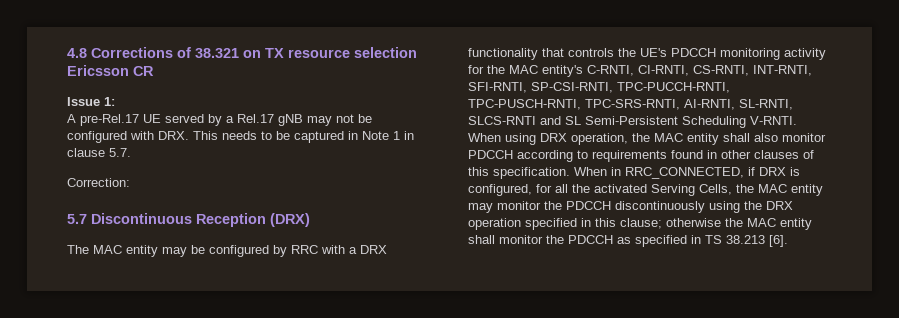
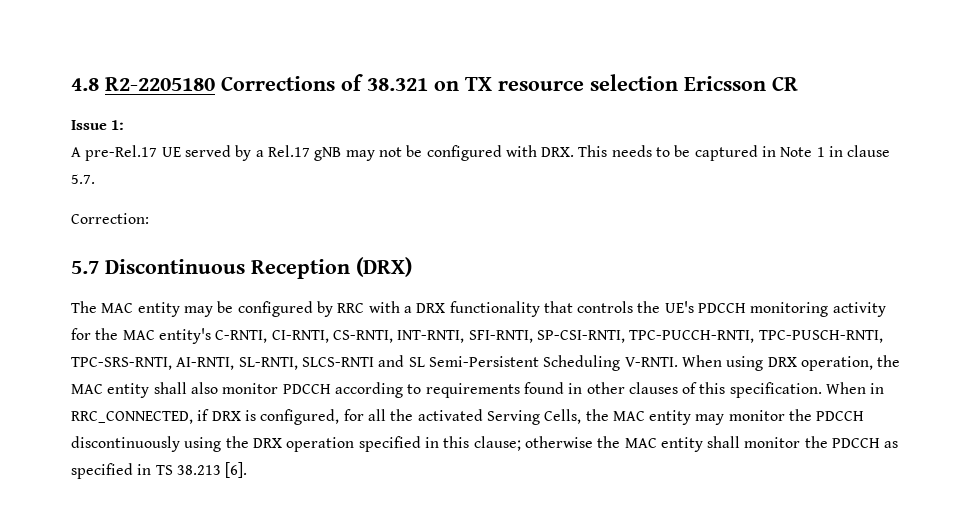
(87, 53) none -> [105,77,215,91] R2-2205180

